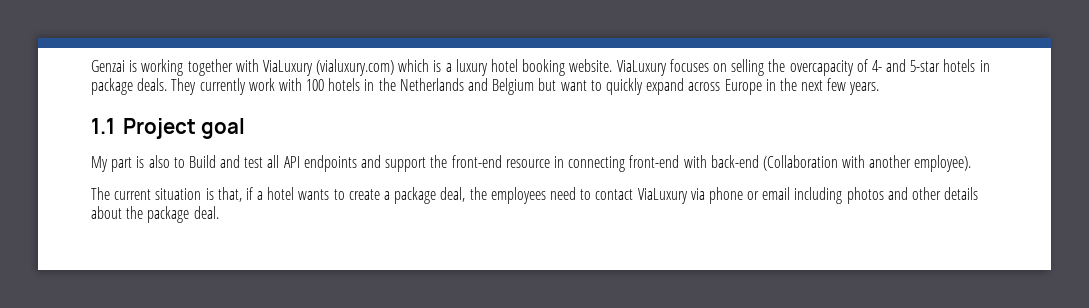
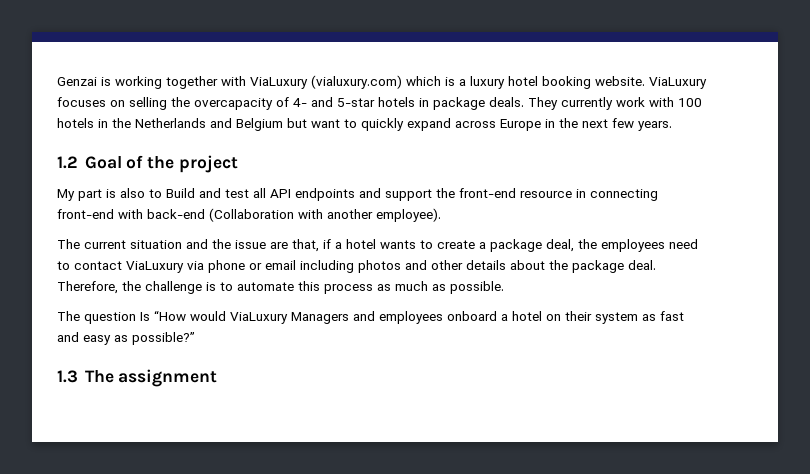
[91,118,246,139] 1.1 Project goal -> [57,155,238,173] 1.2 Goal of the project
[205,188,214,200] is -> [186,239,288,249] and the issue are
(219, 212) none -> [57,281,504,294] [57,310,684,324] [57,332,195,345] [57,369,218,387] Therefore, the challenge is to automate this process as much as possible. // The question Is “How would ViaLuxury Managers and employees onboard a hotel on their system as fast and easy as possible?” // 1.3 The assignment

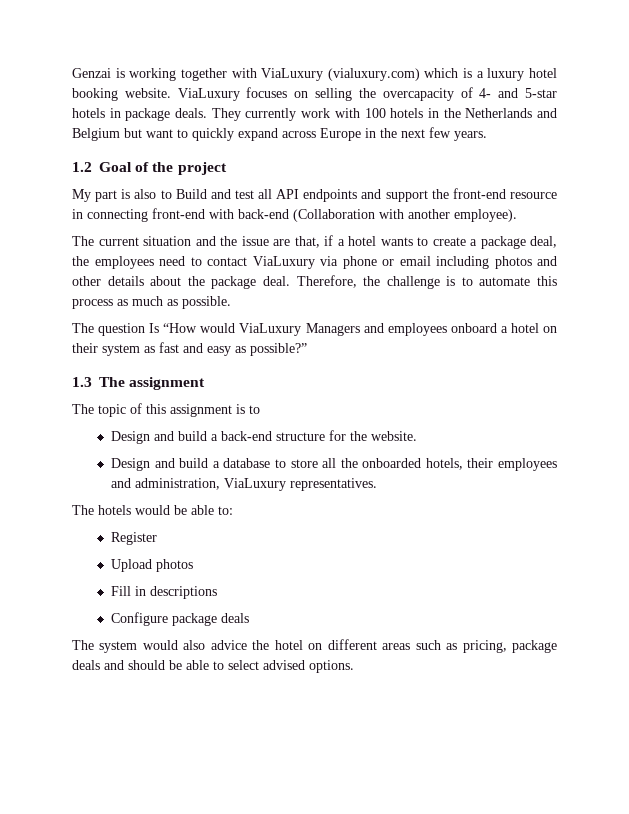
(218, 378) none -> [72,403,260,417] [111,430,418,444] [111,458,558,471] [111,478,378,491] [72,505,233,515] [111,532,158,545] [111,559,194,572] [111,586,218,599] [111,612,250,626] [72,639,557,653] [72,660,354,673] // The topic of this assignment is to // Design and build a back-end structure for the website. // Design and build a database to store all the onboarded hotels, their employees and administration, ViaLuxury representatives. // The hotels would be able to: // Register // Upload photos // Fill in descriptions // Configure package deals // The system would also advice the hotel on different areas such as pricing, package deals and should be able to select advised options.

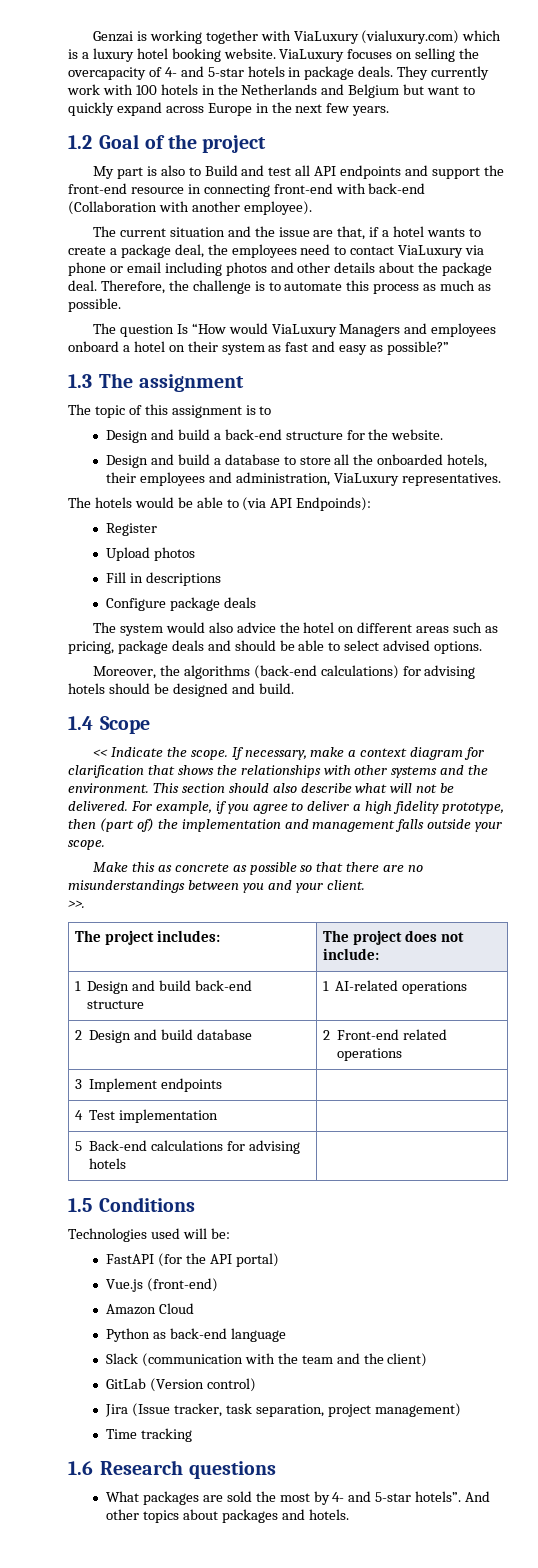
[218,506,233,515] to: -> [226,497,372,511] to (via API Endpoinds):
(354, 666) none -> [92,665,476,679] [68,683,294,697] [68,716,151,734] [92,747,485,760] [68,765,489,778] [68,783,455,793] [68,801,505,814] [68,818,503,832] [68,840,105,850] [92,862,424,875] [68,880,365,893] [68,900,85,908] [74,930,220,945] [322,930,464,945] [322,948,379,960] [74,980,252,994] [87,1000,145,1009] [322,980,468,994] [74,1029,252,1043] [322,1029,448,1040] [337,1048,403,1061] [74,1078,223,1092] [74,1109,219,1123] [74,1140,300,1154] [89,1158,127,1169] [68,1197,196,1212] [68,1228,230,1242] [106,1253,279,1267] [106,1278,218,1292] [106,1303,194,1315] [106,1328,286,1342] [106,1353,428,1367] [106,1378,256,1392] [105,1403,461,1417] [106,1428,192,1442] [68,1460,276,1479] [106,1491,491,1505] [106,1509,349,1523] // Moreover, the algorithms (back-end calculations) for advising hotels should be designed and build. // 1.4 Scope // << Indicate the scope. If necessary, make a context diagram for clarification that shows the relationships with other systems and the environment. This section should also describe what will not be delivered. For example, if you agree to deliver a high fidelity prototype, then (part of) the implementation and management falls outside your scope. // Make this as concrete as possible so that there are no misunderstandings between you and your client. // >>. // The project includes: | The project does not include: // 1 Design and build back-end structure | 1 AI-related operations // 2 Design and build database | 2 Front-end related operations // 3 Implement endpoints | // 4 Test implementation | // 5 Back-end calculations for advising hotels | // 1.5 Conditions // Technologies used will be: // FastAPI (for the API portal) // Vue.js (front-end) // Amazon Cloud // Python as back-end language // Slack (communication with the team and the client) // GitLab (Version control) // Jira (Issue tracker, task separation, project management) // Time tracking // 1.6 Research questions // What packages are sold the most by 4- and 5-star hotels”. And other topics about packages and hotels.

